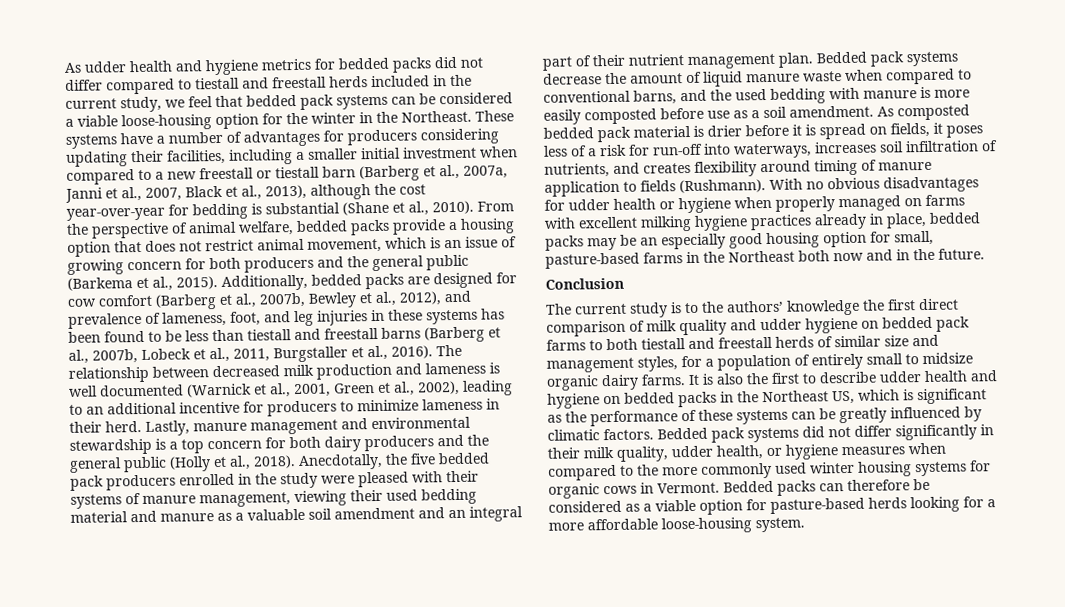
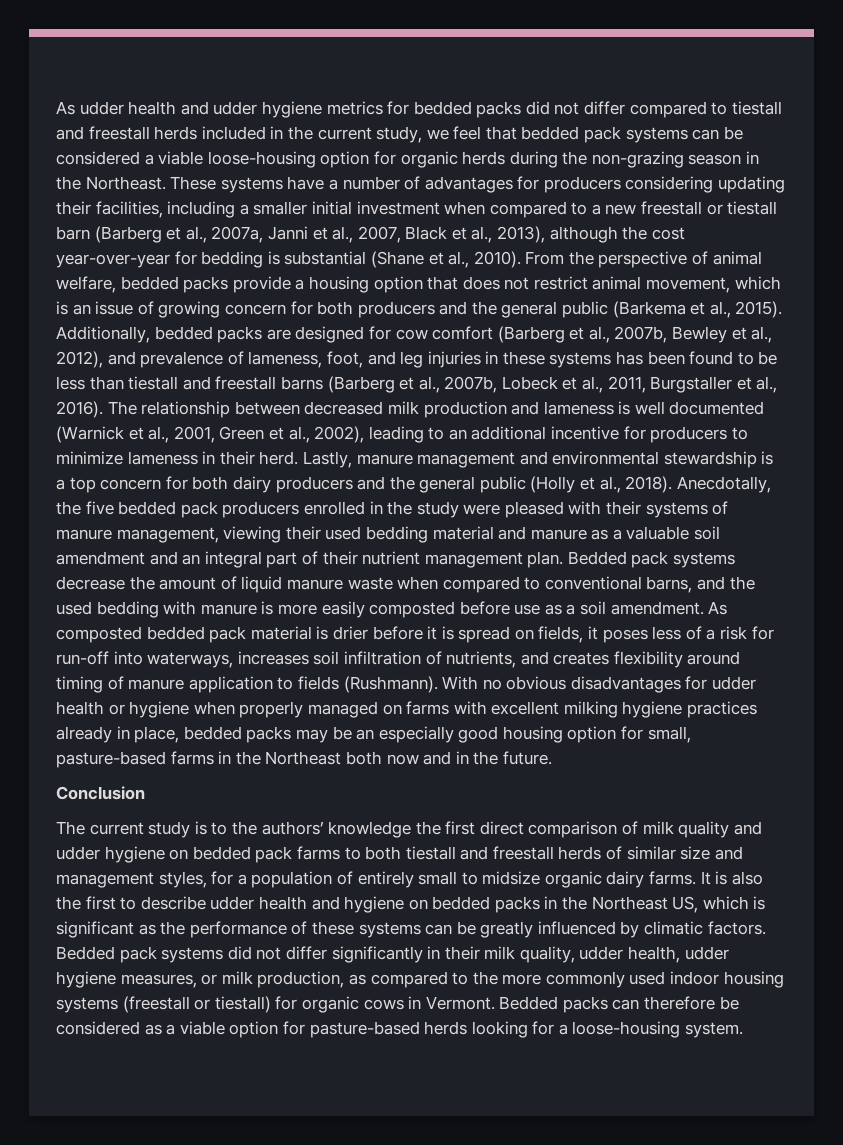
(203, 66) none -> [213,101,258,115] udder
[286,112,356,125] the winter -> [400,151,742,168] organic herds during the non-grazing season
[766,442,946,460] or hygiene measures when -> [684,946,729,960] [56,971,366,988] udder hygiene measures, or milk production, as
[810,461,855,474] winter -> [670,971,720,985] indoor
(967, 469) none -> [122,996,271,1013] (freestall or tiestall)
[548,518,658,531] more affordable -> (568, 1029) none

